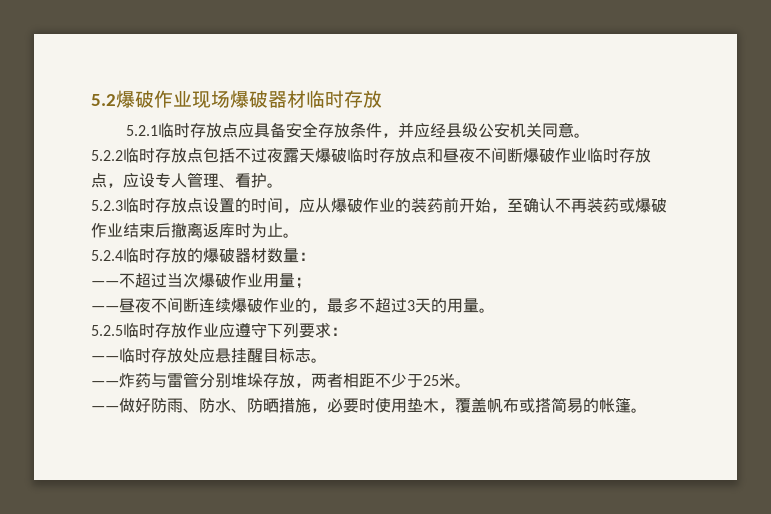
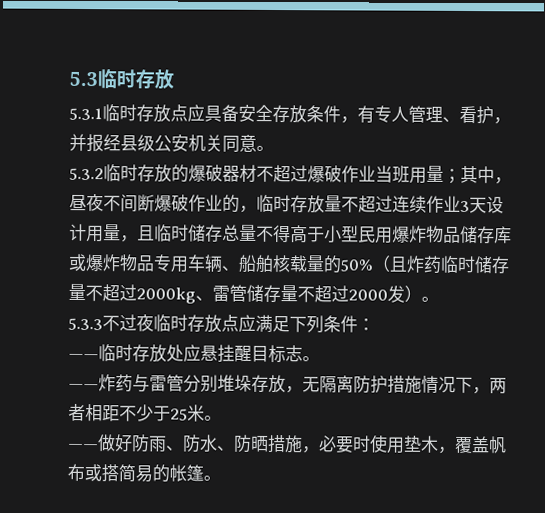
[91,90,306,108] 5.2爆破作业现场爆破器材 -> [69,71,98,87] 5.3
[126,125,159,136] 5.2.1 -> [69,107,103,121] 5.3.1
[398,122,431,138] 并应 -> [357,105,511,125] [69,133,104,153] 有专人管理、看护，并报
[91,147,443,163] 5.2.2临时存放点包括不过夜露天爆破临时存放点和 -> [69,164,512,185] 5.3.2临时存放的爆破器材不超过爆破作业当班用量；其中，
[587,148,651,163] [91,172,283,188] [91,197,667,213] [91,222,299,238] [91,248,315,263] [91,272,311,289] [91,297,495,313] [91,322,331,338] 临时存放点，应设专人管理、看护。 // 5.2.3临时存放点设置的时间，应从爆破作业的装药前开始，至确认不再装药或爆破作业结束后撤离返库时为止。 // 5.2.4临时存放的爆破器材数量： // ——不超过当次爆破作业用量； // ——昼夜不间断连续爆破作业的，最多不超过3天的用量。 // 5.2.5临时存放作业应遵守下列要求 -> [222,194,504,214] [69,223,512,244] [68,253,510,274] [68,283,439,304] [68,314,358,334] 的，临时存放量不超过连续作业3天设计用量，且临时储存总量不得高于小型民用爆炸物品储存库或爆炸物品专用车辆、船舶核载量的50%（且炸药临时储存量不超过2000kg、雷管储存量不超过2000发）。 // 5.3.3不过夜临时存放点应满足下列条件
(311, 385) none -> [302,375,490,395] 无隔离防护措施情况下，

